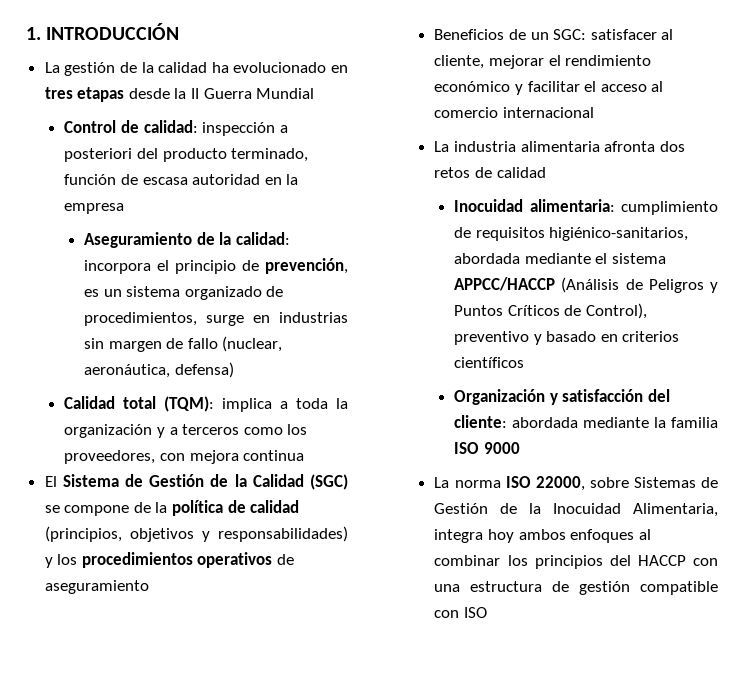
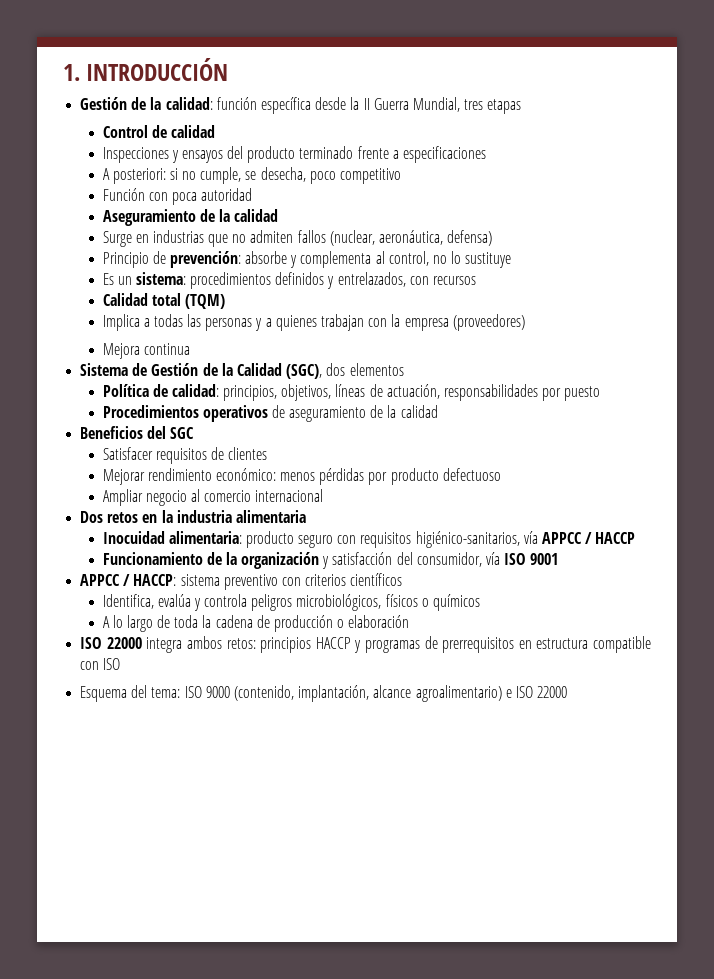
[44,62,349,76] [44,87,125,102] La gestión de la calidad ha evolucionado en tres etapas -> [80,97,311,114] Gestión de la calidad: función específica
[256,88,315,99] Mundial -> [412,97,522,114] Mundial, tres etapas
[143,120,288,136] [64,148,309,162] [64,174,299,185] [64,203,125,214] [84,232,290,248] [84,258,348,274] [84,286,284,300] [84,312,348,326] [84,336,283,352] [84,362,234,378] [64,396,348,412] [64,424,308,438] [64,450,239,464] calidad: inspección a posteriori del producto terminado, función de escasa autoridad en la empresa // Aseguramiento de la calidad: incorpora el principio de prevención, es un sistema organizado de procedimientos, surge en industrias sin margen de fallo (nuclear, aeronáutica, defensa) // Calidad total (TQM): implica a toda la organización y a terceros como los proveedores, con mejora -> [170,125,215,138] [102,146,487,163] [102,167,402,184] [102,188,253,205] [102,209,279,226] [102,230,493,247] [102,251,512,268] [102,272,477,289] [102,293,225,309] [102,314,525,331] [102,343,140,359] calidad // Inspecciones y ensayos del producto terminado frente a especificaciones // A posteriori: si no cumple, se desecha, poco competitivo // Función con poca autoridad // Aseguramiento de la calidad // Surge en industrias que no admiten fallos (nuclear, aeronáutica, defensa) // Principio de prevención: absorbe y complementa al control, no lo sustituye // Es un sistema: procedimientos definidos y entrelazados, con recursos // Calidad total (TQM) // Implica a todas las personas y a quienes trabajan con la empresa (proveedores) // Mejora
[44,476,57,487] El -> (190, 349) none
[310,474,348,490] [44,500,300,516] [44,526,349,542] [44,552,295,568] [44,580,149,594] [434,29,674,40] [434,55,652,69] [434,81,664,95] [434,107,594,118] [434,141,685,152] [434,167,546,178] [454,199,718,215] [454,227,689,241] [454,253,666,264] [454,277,718,293] [454,303,647,319] [454,331,680,345] [454,357,525,368] [454,389,670,405] [454,415,718,428] [454,442,520,454] [434,476,718,491] [434,503,718,517] [434,529,651,543] [434,555,718,569] [434,581,718,595] [434,607,487,618] (SGC) se compone de la política de calidad (principios, objetivos y responsabilidades) y los procedimientos operativos de aseguramiento // Beneficios de un SGC: satisfacer al cliente, mejorar el rendimiento económico y facilitar el acceso al comercio internacional // La industria alimentaria afronta dos retos de calidad // Inocuidad alimentaria: cumplimiento de requisitos higiénico-sanitarios, abordada mediante el sistema APPCC/HACCP (Análisis de Peligros y Puntos Críticos de Control), preventivo y basado en criterios científicos // Organización y satisfacción del cliente: abordada mediante la familia ISO 9000 // La norma ISO 22000, sobre Sistemas de Gestión de la Inocuidad Alimentaria, integra hoy ambos enfoques al combinar los principios del HACCP con una estructura de gestión compatible con ISO -> [286,363,404,379] [102,384,601,401] [102,405,438,422] [80,426,195,439] [102,447,268,464] [102,468,501,485] [102,489,324,506] [80,510,306,523] [102,531,636,548] [102,552,559,569] [80,573,403,590] [102,594,481,611] [102,615,410,632] [80,636,652,653] [80,658,121,670] [80,685,568,702] (SGC), dos elementos // Política de calidad: principios, objetivos, líneas de actuación, responsabilidades por puesto // Procedimientos operativos de aseguramiento de la calidad // Beneficios del SGC // Satisfacer requisitos de clientes // Mejorar rendimiento económico: menos pérdidas por producto defectuoso // Ampliar negocio al comercio internacional // Dos retos en la industria alimentaria // Inocuidad alimentaria: producto seguro con requisitos higiénico-sanitarios, vía APPCC / HACCP // Funcionamiento de la organización y satisfacción del consumidor, vía ISO 9001 // APPCC / HACCP: sistema preventivo con criterios científicos // Identifica, evalúa y controla peligros microbiológicos, físicos o químicos // A lo largo de toda la cadena de producción o elaboración // ISO 22000 integra ambos retos: principios HACCP y programas de prerrequisitos en estructura compatible con ISO // Esquema del tema: ISO 9000 (contenido, implantación, alcance agroalimentario) e ISO 22000

